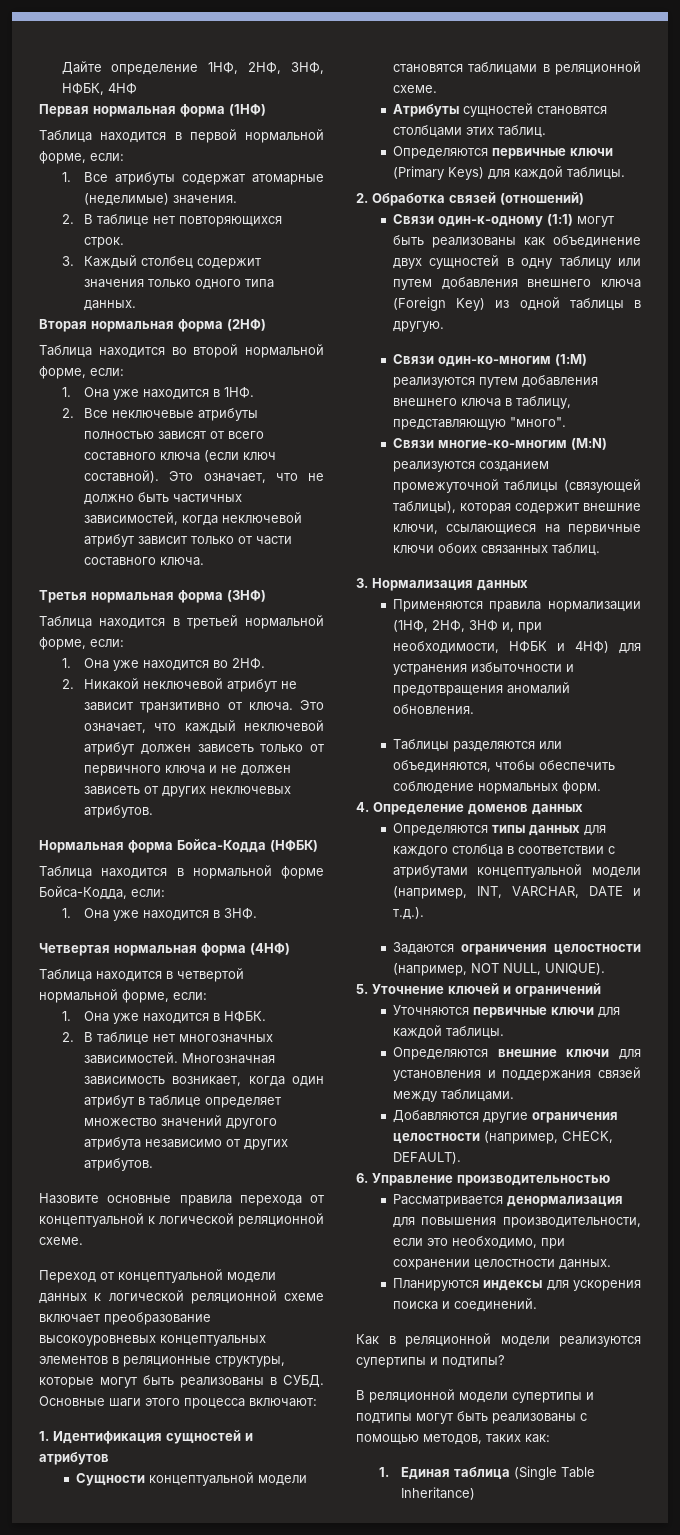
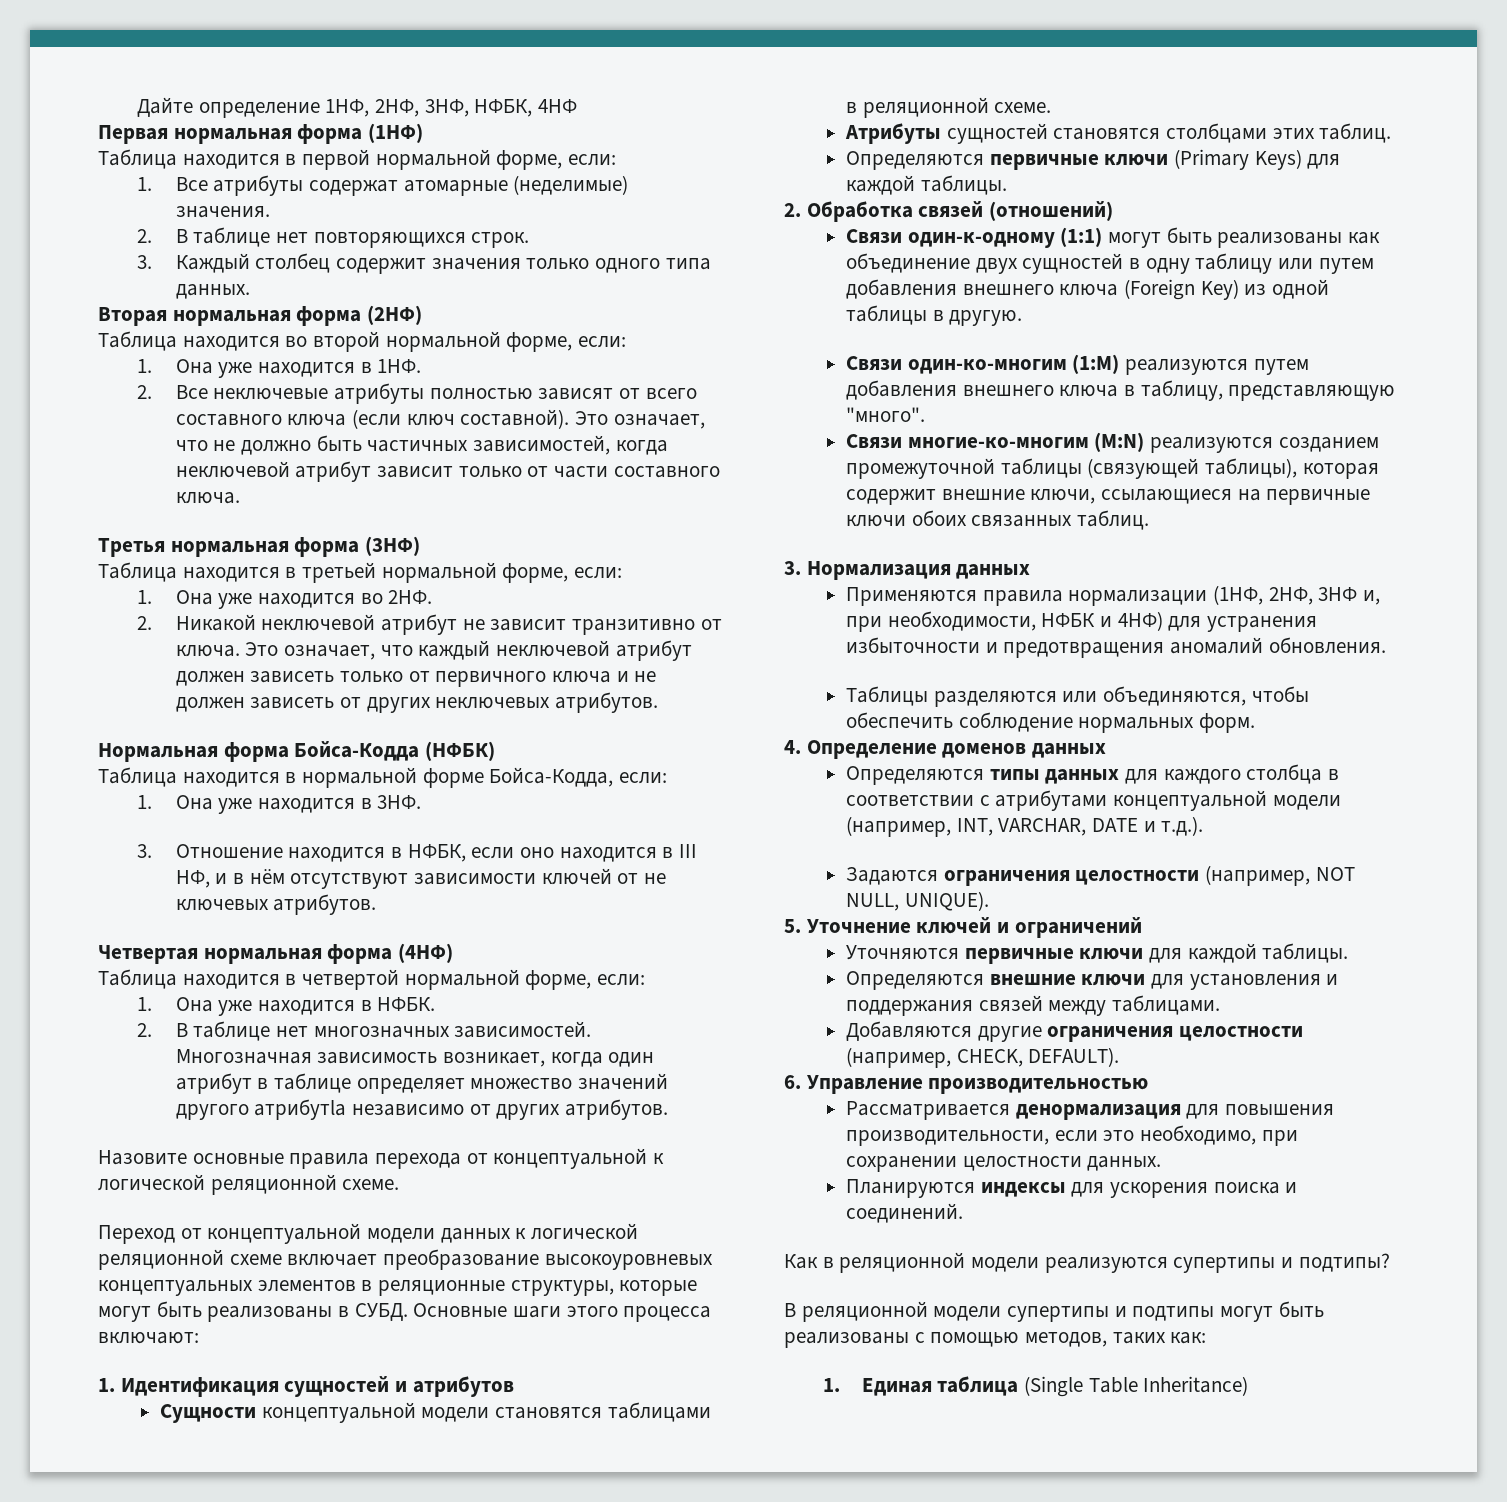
(258, 913) none -> [136,844,698,862] [175,868,667,889] [175,894,377,915] // 3. Отношение находится в НФБК, если оно находится в III НФ, и в нём отсутствуют зависимости ключей от не ключевых атрибутов.
[84,1137,142,1150] атрибута -> [254,1099,347,1120] атрибутlа

